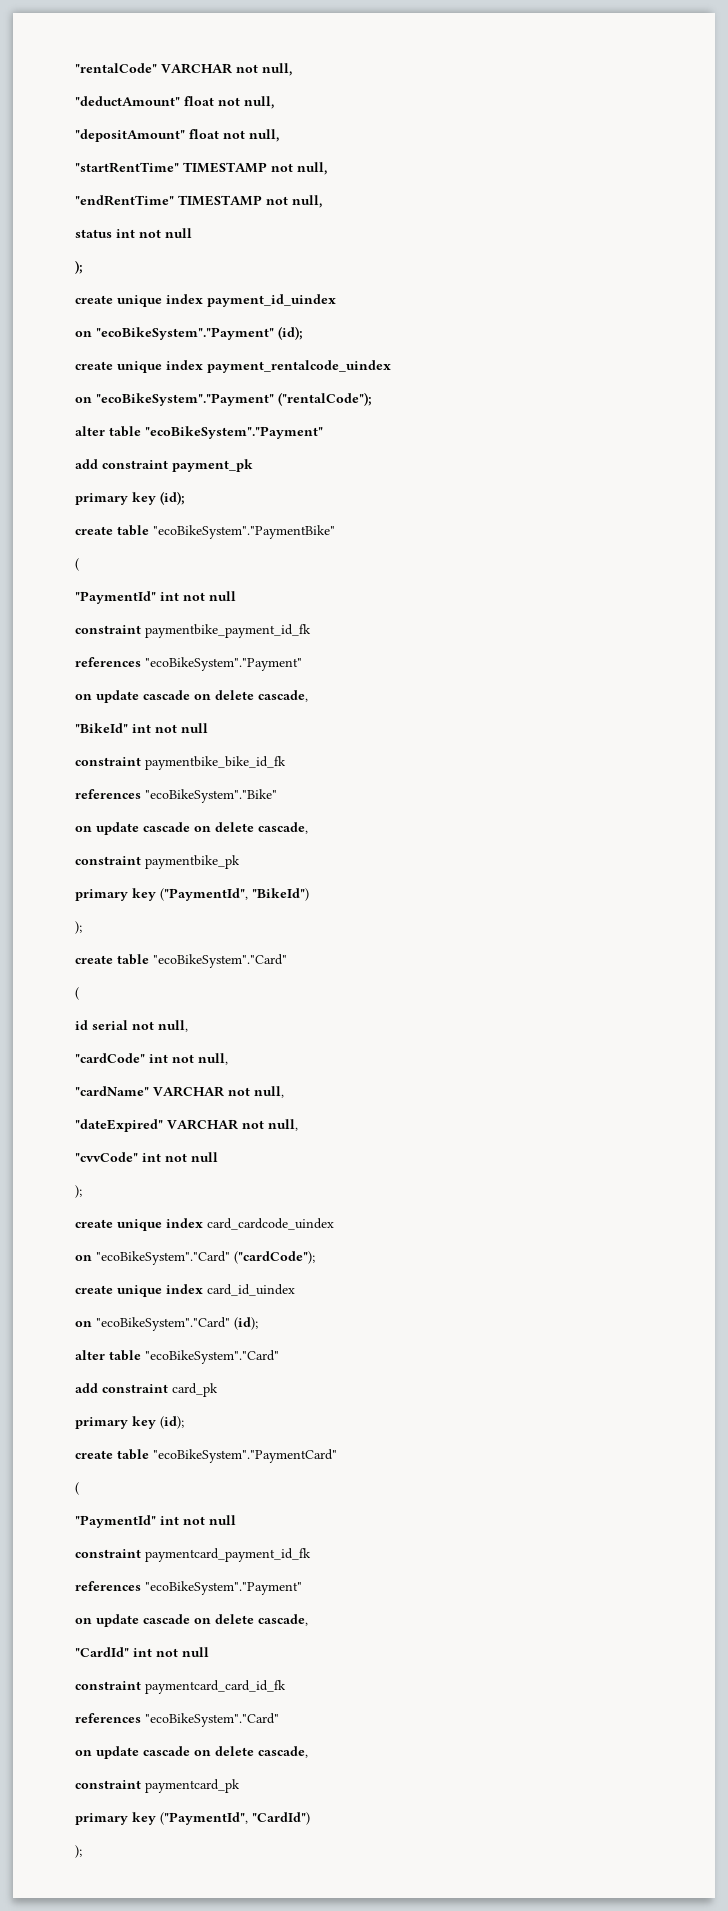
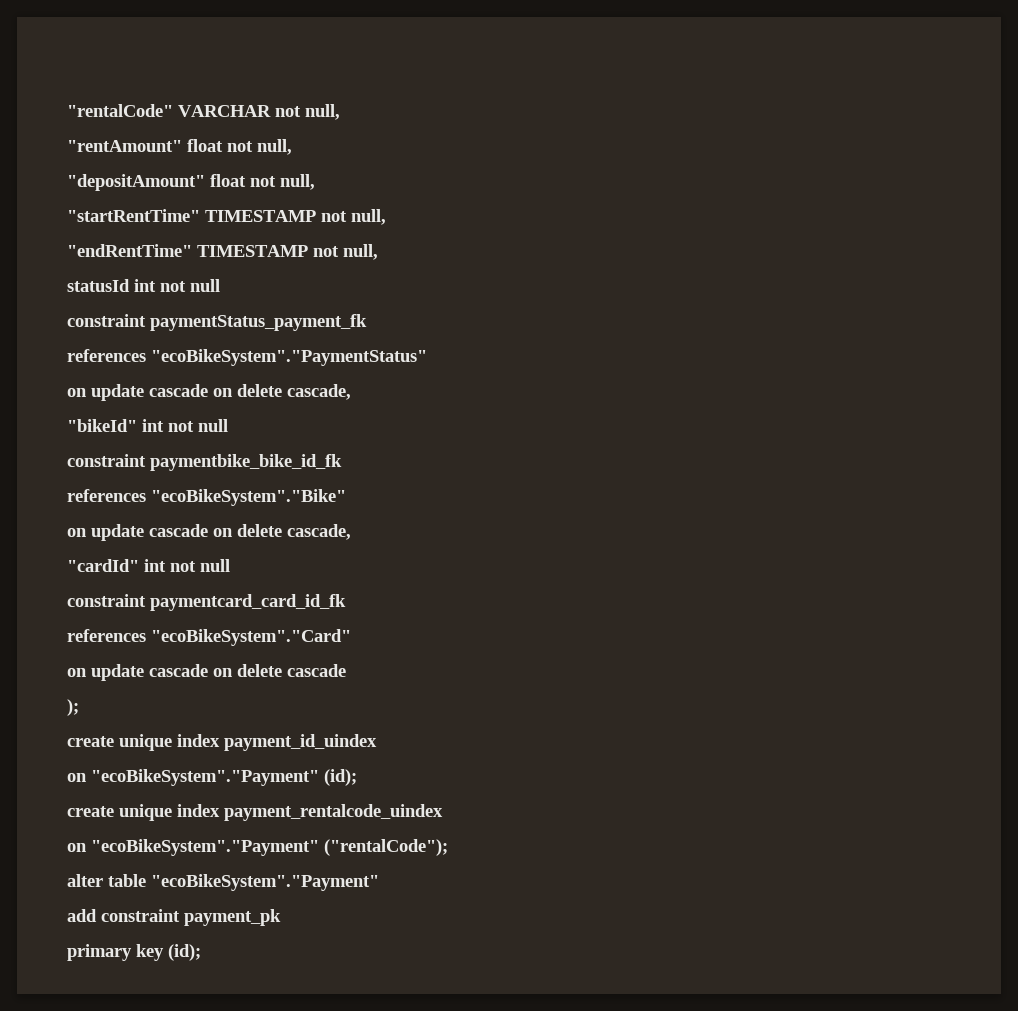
[75,96,180,106] "deductAmount" -> [67,140,182,152] "rentAmount"
[75,228,192,238] status int not null -> [67,279,220,292] [67,314,367,331] [67,349,427,366] [67,384,351,401] [67,419,228,432] [67,454,342,471] [67,489,346,506] [67,524,351,541] [67,559,230,572] [67,594,346,611] [67,629,351,646] [67,664,346,681] statusId int not null // constraint paymentStatus_payment_fk // references "ecoBikeSystem"."PaymentStatus" // on update cascade on delete cascade, // "bikeId" int not null // constraint paymentbike_bike_id_fk // references "ecoBikeSystem"."Bike" // on update cascade on delete cascade, // "cardId" int not null // constraint paymentcard_card_id_fk // references "ecoBikeSystem"."Card" // on update cascade on delete cascade
[75,525,335,539] [75,558,79,571] [75,591,236,604] [75,624,311,638] [75,657,302,671] [75,690,308,703] [75,723,208,733] [75,756,286,770] [75,789,277,803] [75,822,308,835] [75,855,240,869] [75,888,309,901] [75,921,82,934] [75,954,287,968] [75,987,79,1000] [75,1020,188,1032] [75,1053,228,1065] [75,1086,284,1098] [75,1119,298,1132] [75,1152,218,1162] [75,1185,82,1198] [75,1218,334,1231] [75,1251,315,1265] [75,1284,295,1297] [75,1317,258,1331] [75,1350,279,1364] [75,1383,218,1397] [75,1416,184,1429] [75,1449,337,1463] [75,1482,79,1495] [75,1515,236,1528] [75,1548,311,1562] [75,1581,302,1595] [75,1614,308,1627] [75,1647,209,1657] [75,1680,286,1694] [75,1713,279,1727] [75,1746,308,1759] [75,1779,240,1793] [75,1812,310,1825] [75,1845,82,1858] // create table "ecoBikeSystem"."PaymentBike" // ( // "PaymentId" int not null // constraint paymentbike_payment_id_fk // references "ecoBikeSystem"."Payment" // on update cascade on delete cascade, // "BikeId" int not null // constraint paymentbike_bike_id_fk // references "ecoBikeSystem"."Bike" // on update cascade on delete cascade, // constraint paymentbike_pk // primary key ("PaymentId", "BikeId") // ); // create table "ecoBikeSystem"."Card" // ( // id serial not null, // "cardCode" int not null, // "cardName" VARCHAR not null, // "dateExpired" VARCHAR not null, // "cvvCode" int not null // ); // create unique index card_cardcode_uindex // on "ecoBikeSystem"."Card" ("cardCode"); // create unique index card_id_uindex // on "ecoBikeSystem"."Card" (id); // alter table "ecoBikeSystem"."Card" // add constraint card_pk // primary key (id); // create table "ecoBikeSystem"."PaymentCard" // ( // "PaymentId" int not null // constraint paymentcard_payment_id_fk // references "ecoBikeSystem"."Payment" // on update cascade on delete cascade, // "CardId" int not null // constraint paymentcard_card_id_fk // references "ecoBikeSystem"."Card" // on update cascade on delete cascade, // constraint paymentcard_pk // primary key ("PaymentId", "CardId") // ); -> (201, 952) none

